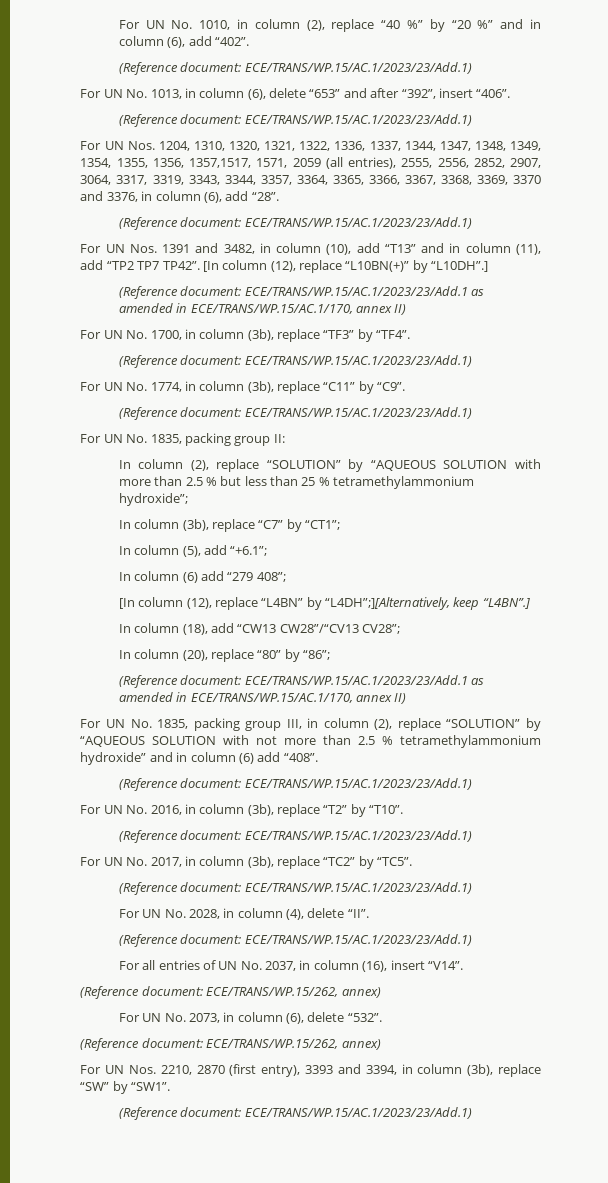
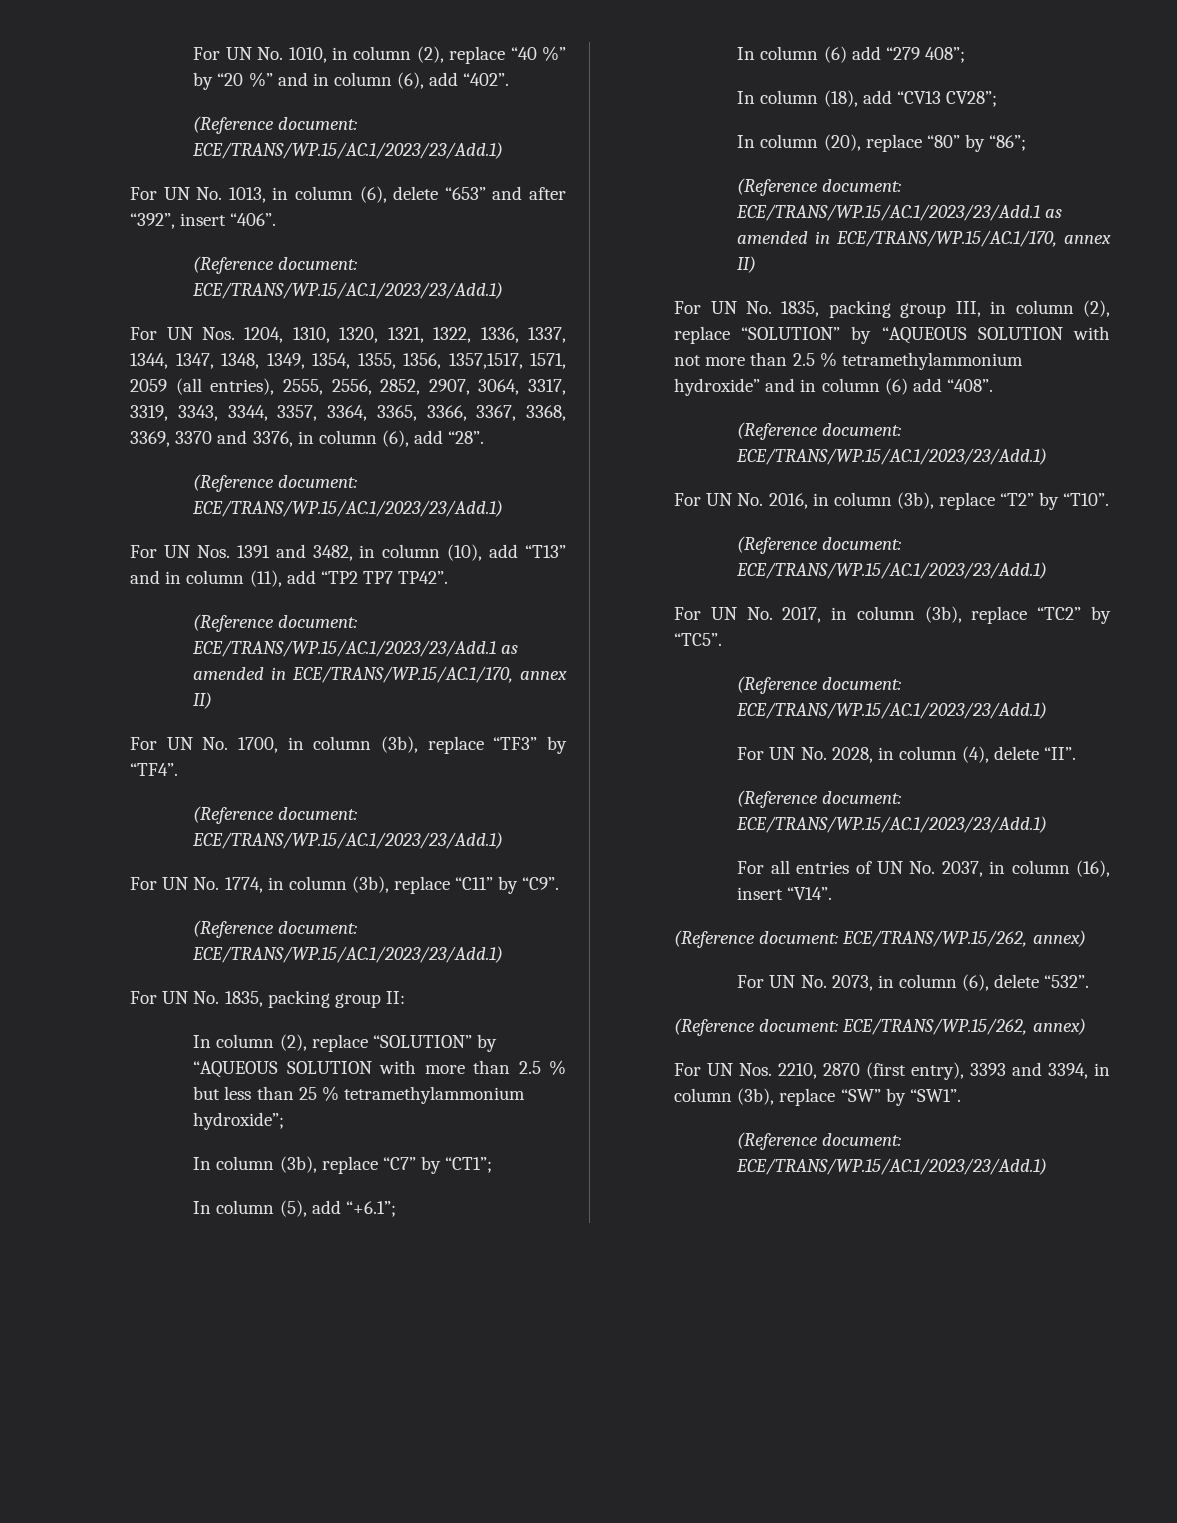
[202,260,489,273] [In column (12), replace “L10BN(+)” by “L10DH”.] -> (449, 577) none
[118,597,530,610] // [In column (12), replace “L4BN” by “L4DH”;][Alternatively, keep “L4BN”.] -> (965, 55) none
[237,624,359,633] “CW13 CW28”/“CV13 -> [896,91,941,104] “CV13

